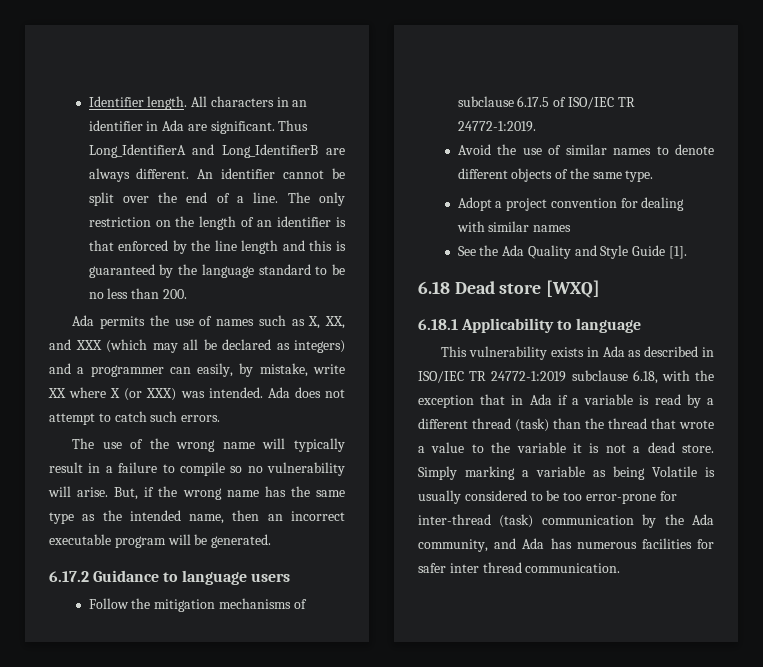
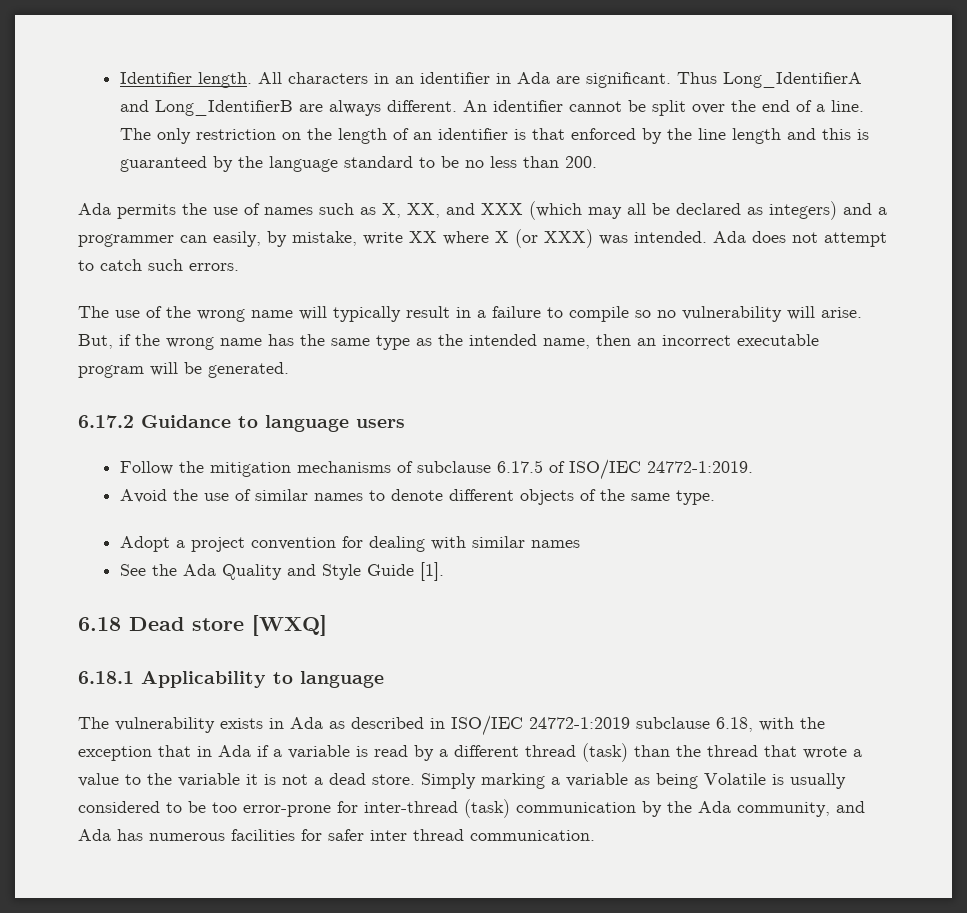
[617,97,635,107] TR -> (641, 469) none
[441,346,468,357] This -> [78,717,109,729] The
[469,371,487,381] TR -> (523, 725) none

